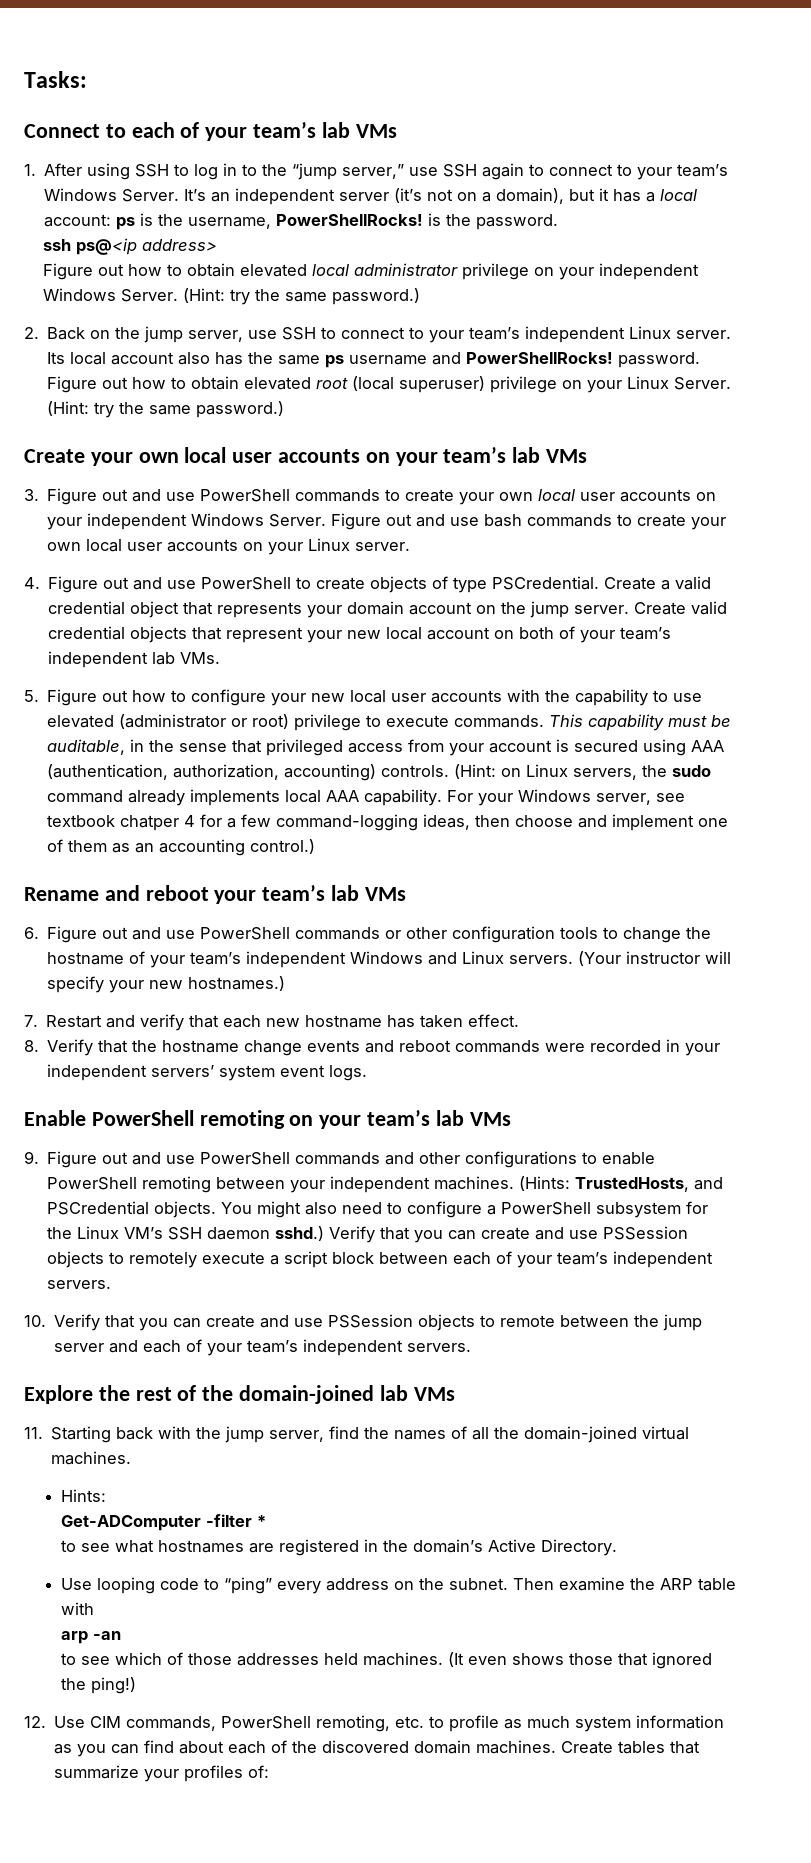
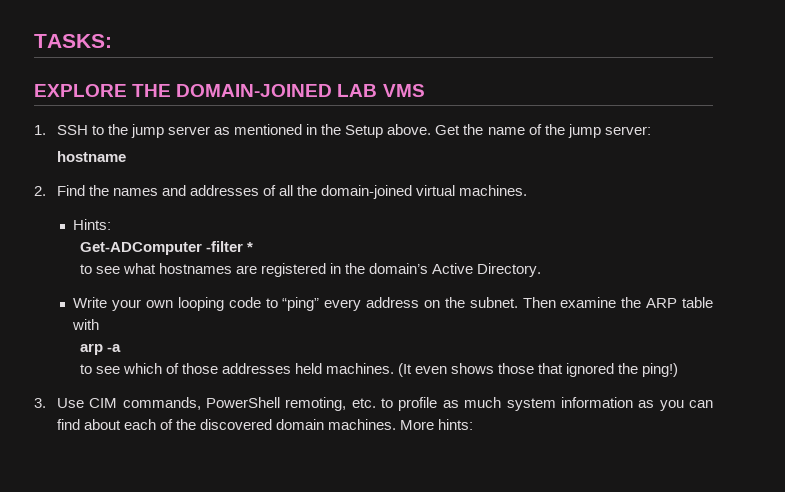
[24,71,87,88] [24,122,397,141] [24,163,729,180] [44,188,698,205] [44,213,559,230] [42,238,217,255] [42,263,699,280] [42,288,420,305] [24,326,732,343] [47,352,701,368] [47,376,732,393] [47,401,285,418] [24,447,588,466] [24,488,717,505] [47,513,727,530] [47,538,411,555] [24,576,712,593] [48,601,728,618] [48,626,672,643] [48,651,221,668] [24,689,703,706] [47,714,732,731] [47,739,725,756] [47,764,712,781] [47,789,686,806] [47,814,729,831] [47,839,316,856] [24,885,406,904] [24,926,712,943] [47,951,732,968] [47,976,286,993] [24,1014,520,1031] [24,1039,721,1056] [47,1064,368,1081] [24,1110,511,1129] [24,1151,656,1168] [47,1176,724,1193] [47,1201,709,1218] [47,1226,689,1243] [47,1251,714,1268] [47,1280,112,1289] [24,1314,703,1331] [54,1339,472,1356] [24,1385,455,1404] [24,1426,447,1443] Tasks: // Connect to each of your team’s lab VMs // 1. After using SSH to log in to the “jump server,” use SSH again to connect to your team’s Windows Server. It’s an independent server (it’s not on a domain), but it has a local account: ps is the username, PowerShellRocks! is the password. // ssh ps@<ip address> // Figure out how to obtain elevated local administrator privilege on your independent Windows Server. (Hint: try the same password.) // 2. Back on the jump server, use SSH to connect to your team’s independent Linux server. Its local account also has the same ps username and PowerShellRocks! password. Figure out how to obtain elevated root (local superuser) privilege on your Linux Server. (Hint: try the same password.) // Create your own local user accounts on your team’s lab VMs // 3. Figure out and use PowerShell commands to create your own local user accounts on your independent Windows Server. Figure out and use bash commands to create your own local user accounts on your Linux server. // 4. Figure out and use PowerShell to create objects of type PSCredential. Create a valid credential object that represents your domain account on the jump server. Create valid credential objects that represent your new local account on both of your team’s independent lab VMs. // 5. Figure out how to configure your new local user accounts with the capability to use elevated (administrator or root) privilege to execute commands. This capability must be auditable, in the sense that privileged access from your account is secured using AAA (authentication, authorization, accounting) controls. (Hint: on Linux servers, the sudo command already implements local AAA capability. For your Windows server, see textbook chatper 4 for a few command-logging ideas, then choose and implement one of them as an accounting control.) // Rename and reboot your team’s lab VMs // 6. Figure out and use PowerShell commands or other configuration tools to change the hostname of your team’s independent Windows and Linux servers. (Your instructor will specify your new hostnames.) // 7. Restart and verify that each new hostname has taken effect. // 8. Verify that the hostname change events and reboot commands were recorded in your independent servers’ system event logs. // Enable PowerShell remoting on your team’s lab VMs // 9. Figure out and use PowerShell commands and other configurations to enable PowerShell remoting between your independent machines. (Hints: TrustedHosts, and PSCredential objects. You might also need to configure a PowerShell subsystem for the Linux VM’s SSH daemon sshd.) Verify that you can create and use PSSession objects to remotely execute a script block between each of your team’s independent servers. // 10. Verify that you can create and use PSSession objects to remote between the jump server and each of your team’s independent servers. // Explore the rest of the domain-joined lab VMs // 11. Starting back with the jump server, find the names -> [34,34,112,48] [34,84,425,97] [34,124,651,138] [56,151,126,162] [34,185,260,196] TASKS: // EXPLORE THE DOMAIN-JOINED LAB VMS // 1. SSH to the jump server as mentioned in the Setup above. Get the name of the jump server: // hostname // 2. Find the names and addresses
[60,1578,92,1590] Use -> [73,297,174,311] Write your own
[93,1631,122,1640] -an -> [106,344,121,352] -a
[24,1716,46,1728] 12. -> [34,398,46,408] 3.
[561,1741,701,1754] [54,1765,270,1782] Create tables that summarize your profiles of: -> [400,419,474,430] More hints:

